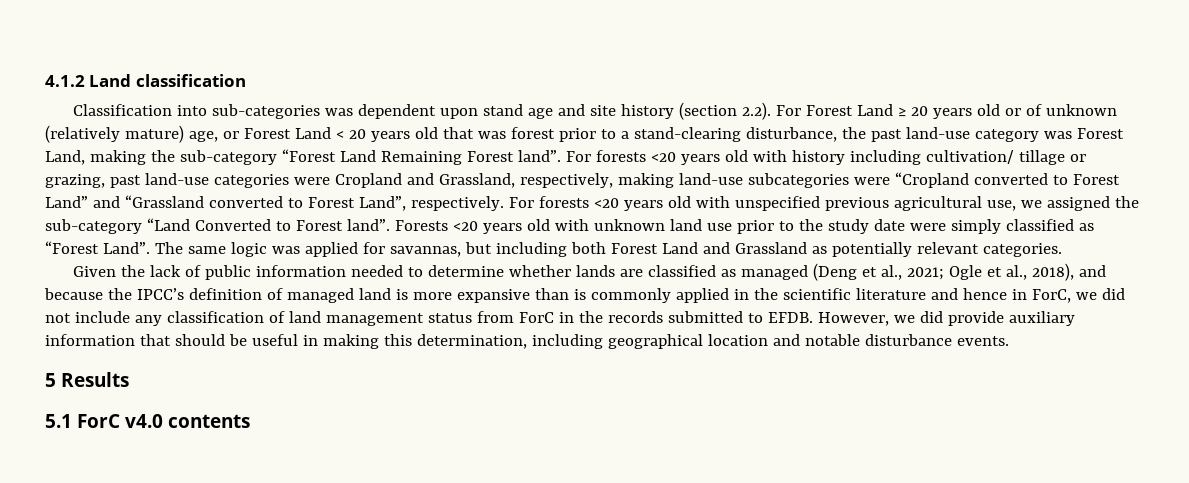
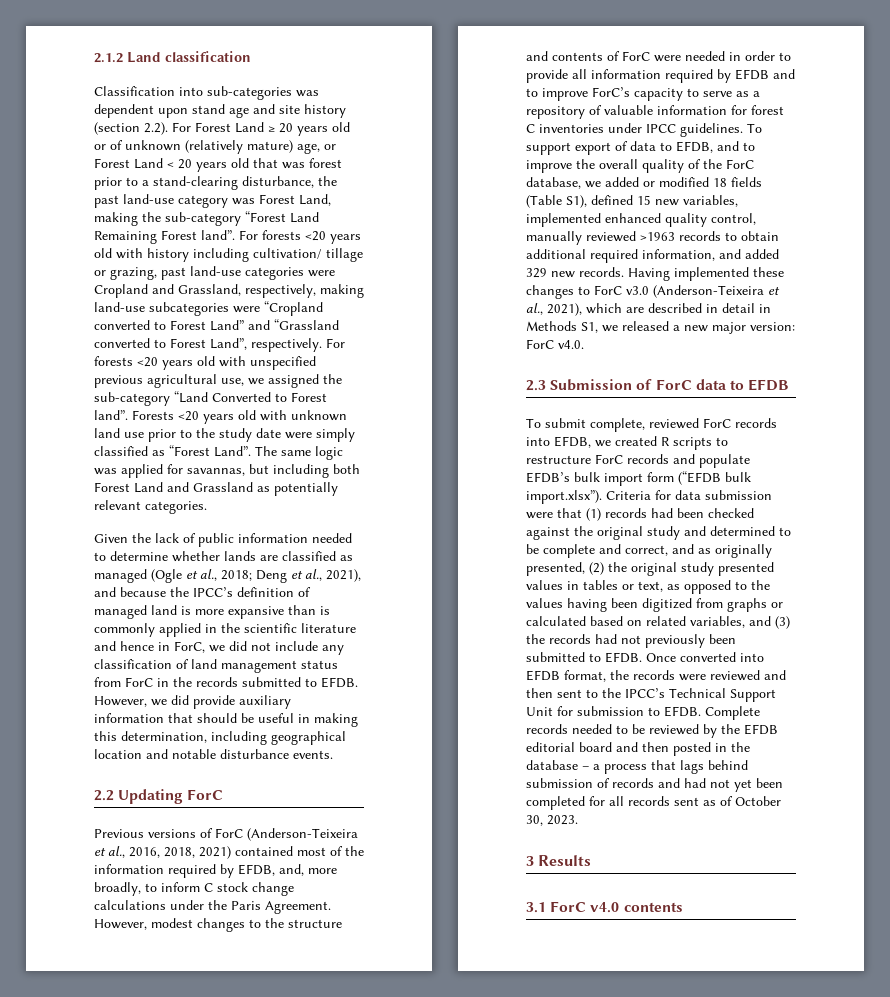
[45,75,85,87] 4.1.2 -> [94,53,123,63] 2.1.2
[812,263,1074,281] (Deng et al., 2021; Ogle et al., 2018), -> [151,569,361,583] (Ogle et al., 2018; Deng et al., 2021),
[45,373,56,387] 5 -> [94,789,224,804] [94,828,358,841] [94,846,364,859] [94,864,337,878] [94,882,294,896] [94,900,331,914] [94,918,342,932] [526,51,791,62] [526,69,795,83] [526,87,760,101] [526,105,784,119] [526,123,762,137] [526,141,755,155] [526,159,754,173] [526,177,762,189] [526,195,738,208] [526,213,756,227] [526,231,779,245] [526,249,779,263] [526,267,784,281] [526,285,780,299] [526,303,771,316] [526,321,795,334] [526,339,584,349] [526,379,789,391] [526,418,777,432] [526,436,728,450] [526,454,750,468] [526,471,751,486] [526,490,772,504] [526,508,754,521] [526,526,791,540] [526,544,772,558] [526,562,774,576] [526,580,770,594] [526,598,783,612] [526,616,790,629] [526,634,736,648] [526,652,764,663] [526,670,786,682] [526,688,776,702] [526,706,760,720] [526,724,778,738] [526,742,750,756] [526,760,748,774] [526,778,783,792] [526,796,781,810] [526,815,578,826] [526,856,534,866] 2.2 Updating ForC // Previous versions of ForC (Anderson-Teixeira et al., 2016, 2018, 2021) contained most of the information required by EFDB, and, more broadly, to inform C stock change calculations under the Paris Agreement. However, modest changes to the structure and contents of ForC were needed in order to provide all information required by EFDB and to improve ForC’s capacity to serve as a repository of valuable information for forest C inventories under IPCC guidelines. To support export of data to EFDB, and to improve the overall quality of the ForC database, we added or modified 18 fields (Table S1), defined 15 new variables, implemented enhanced quality control, manually reviewed >1963 records to obtain additional required information, and added 329 new records. Having implemented these changes to ForC v3.0 (Anderson-Teixeira et al., 2021), which are described in detail in Methods S1, we released a new major version: ForC v4.0. // 2.3 Submission of ForC data to EFDB // To submit complete, reviewed ForC records into EFDB, we created R scripts to restructure ForC records and populate EFDB’s bulk import form (“EFDB bulk import.xlsx”). Criteria for data submission were that (1) records had been checked against the original study and determined to be complete and correct, and as originally presented, (2) the original study presented values in tables or text, as opposed to the values having been digitized from graphs or calculated based on related variables, and (3) the records had not previously been submitted to EFDB. Once converted into EFDB format, the records were reviewed and then sent to the IPCC’s Technical Support Unit for submission to EFDB. Complete records needed to be reviewed by the EFDB editorial board and then posted in the database – a process that lags behind submission of records and had not yet been completed for all records sent as of October 30, 2023. // 3
[45,414,72,428] 5.1 -> [526,902,546,913] 3.1

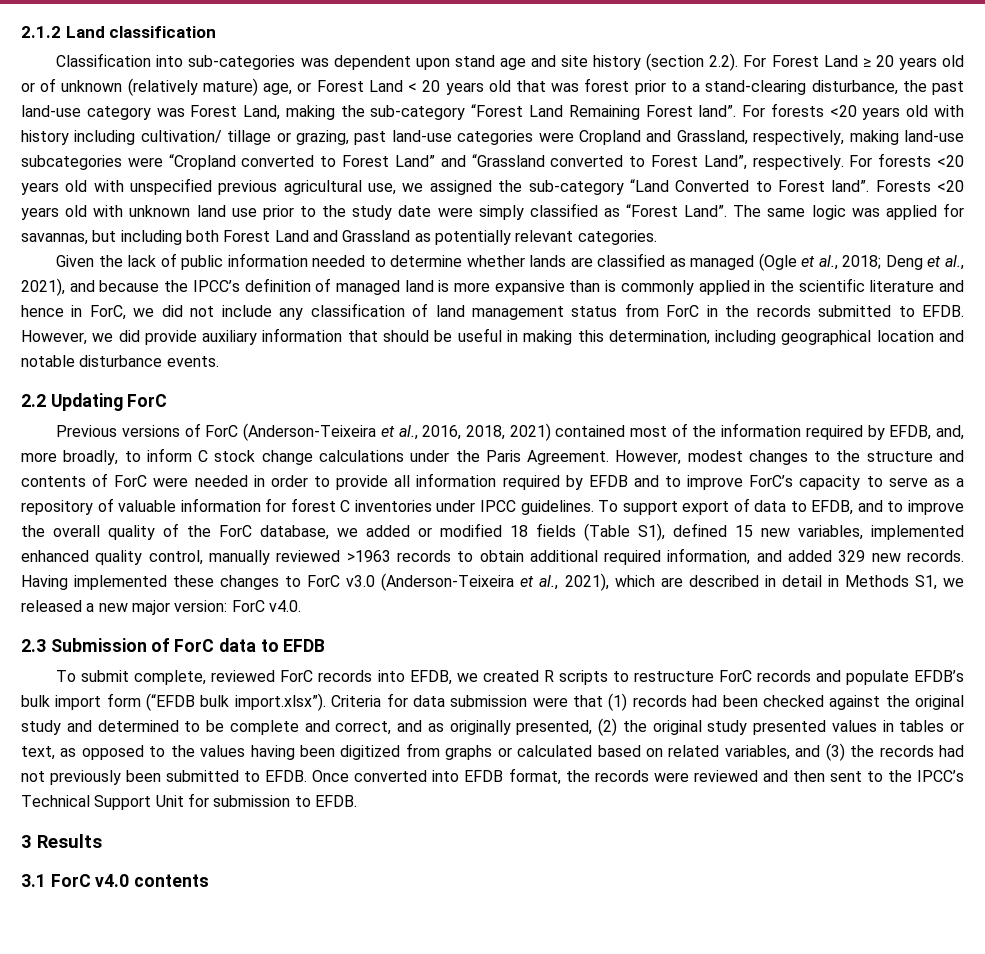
[705,706,760,720] [526,724,778,738] [526,742,750,756] [526,760,748,774] [526,778,783,792] [526,796,781,810] [526,815,578,826] Complete records needed to be reviewed by the EFDB editorial board and then posted in the database – a process that lags behind submission of records and had not yet been completed for all records sent as of October 30, 2023. -> (357, 801) none

